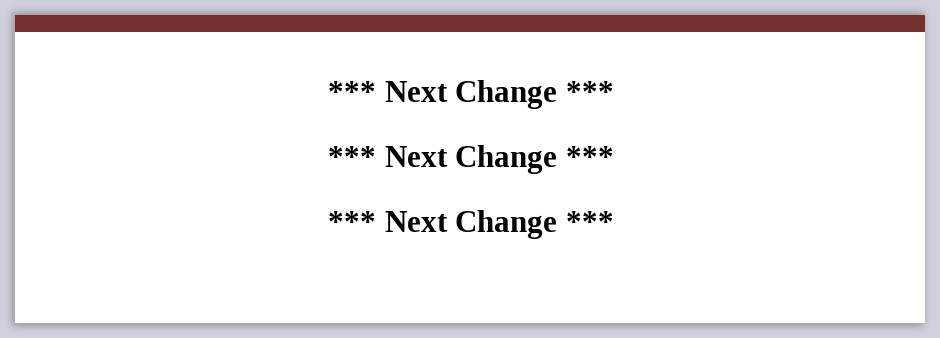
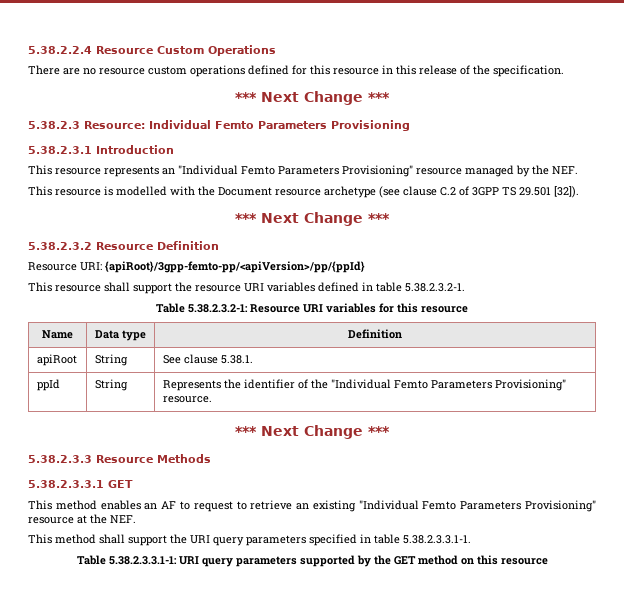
[328,80,614,109] [328,145,614,174] [328,210,614,239] *** Next Change *** // *** Next Change *** // *** Next Change *** -> [28,45,276,56] [28,65,564,77] [235,91,390,105] [28,120,410,131] [28,145,174,154] [28,165,578,177] [28,186,579,198] [235,212,390,226] [28,241,219,250] [28,261,365,273] [28,282,465,294] [156,303,468,313] [42,330,73,339] [95,330,146,341] [348,329,403,339] [36,354,77,366] [94,354,128,366] [162,354,253,364] [36,379,60,391] [94,379,128,391] [162,379,566,391] [162,396,212,403] [235,425,390,439] [28,454,211,463] [28,480,133,488] [28,500,596,512] [28,514,136,524] [28,534,471,546] [76,555,548,567] 5.38.2.2.4 Resource Custom Operations // There are no resource custom operations defined for this resource in this release of the specification. // *** Next Change *** // 5.38.2.3 Resource: Individual Femto Parameters Provisioning // 5.38.2.3.1 Introduction // This resource represents an "Individual Femto Parameters Provisioning" resource managed by the NEF. // This resource is modelled with the Document resource archetype (see clause C.2 of 3GPP TS 29.501 [32]). // *** Next Change *** // 5.38.2.3.2 Resource Definition // Resource URI: {apiRoot}/3gpp-femto-pp/<apiVersion>/pp/{ppId} // This resource shall support the resource URI variables defined in table 5.38.2.3.2-1. // Table 5.38.2.3.2-1: Resource URI variables for this resource // Name | Data type | Definition // apiRoot | String | See clause 5.38.1. // ppId | String | Represents the identifier of the "Individual Femto Parameters Provisioning" resource. // *** Next Change *** // 5.38.2.3.3 Resource Methods // 5.38.2.3.3.1 GET // This method enables an AF to request to retrieve an existing "Individual Femto Parameters Provisioning" resource at the NEF. // This method shall support the URI query parameters specified in table 5.38.2.3.3.1-1. // Table 5.38.2.3.3.1-1: URI query parameters supported by the GET method on this resource

